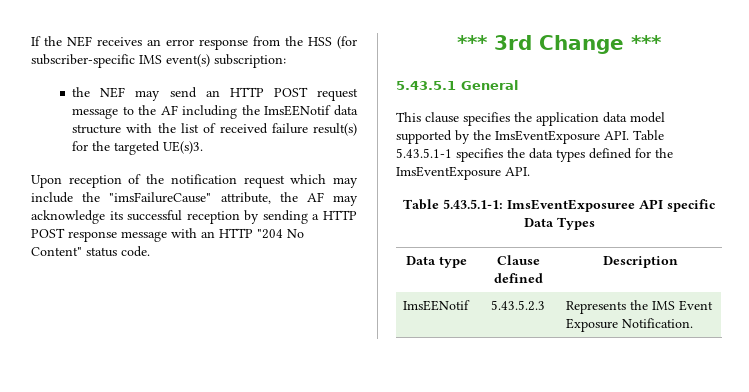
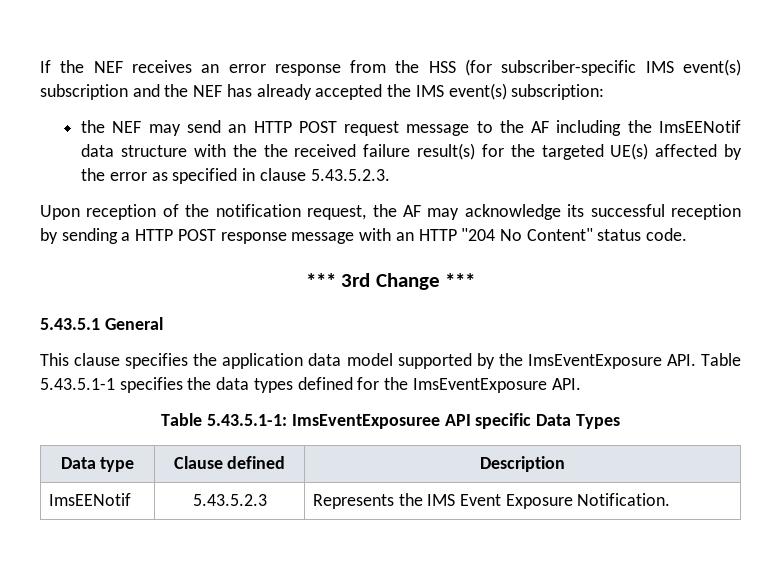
(210, 60) none -> [40,83,507,100] subscription and the NEF has already accepted the IMS event(s)
[180,123,217,133] list of -> [263,144,288,157] the
[163,141,204,154] UE(s)3. -> [610,143,743,160] [81,168,390,184] UE(s) affected by the error as specified in clause 5.43.5.2.3.
[243,174,358,188] [31,192,271,204] request which may include the "imsFailureCause" attribute, -> [307,205,367,220] request,

